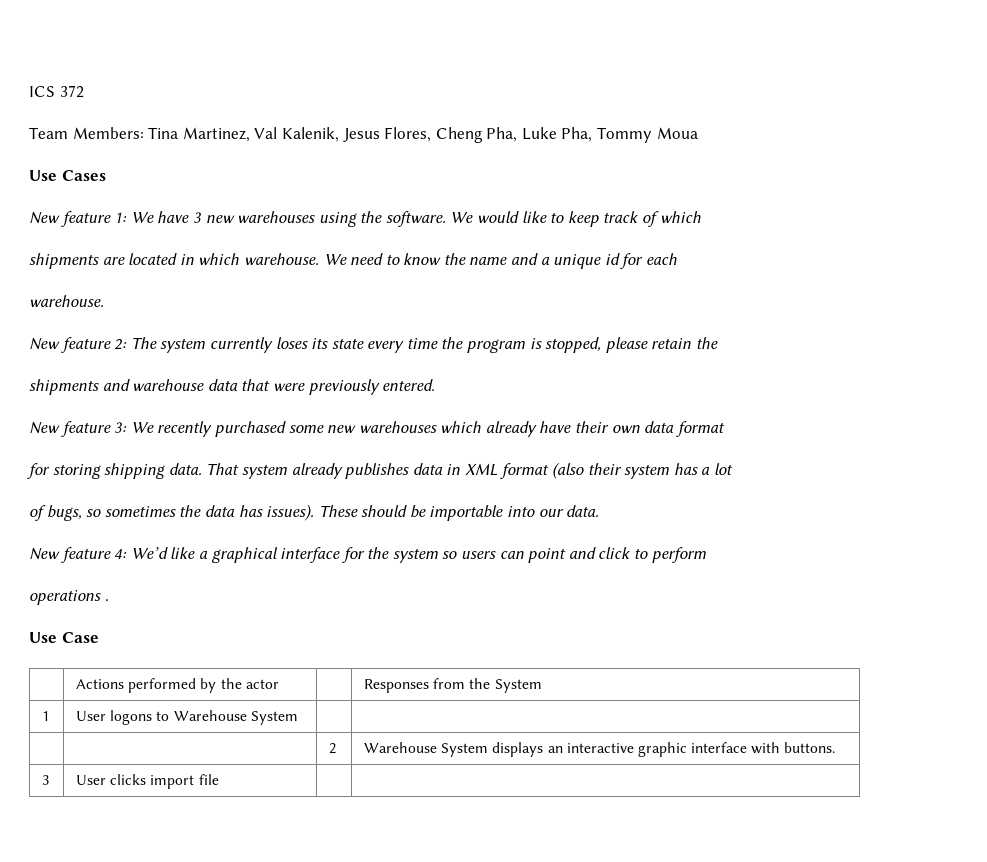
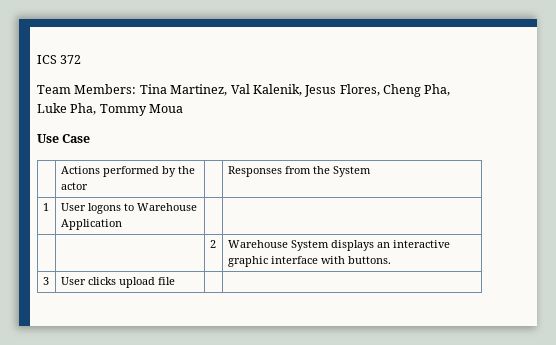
[29,170,106,181] [29,211,701,227] [29,253,678,269] [29,295,104,307] [29,337,719,353] [29,379,436,395] [29,421,725,437] [27,462,734,479] [29,504,600,521] [29,547,706,563] [29,590,109,605] // Use Cases // New feature 1: We have 3 new warehouses using the software. We would like to keep track of which // shipments are located in which warehouse. We need to know the name and a unique id for each // warehouse. // New feature 2: The system currently loses its state every time the program is stopped, please retain the // shipments and warehouse data that were previously entered. // New feature 3: We recently purchased some new warehouses which already have their own data format // for storing shipping data. That system already publishes data in XML format (also their system has a lot // of bugs, so sometimes the data has issues). These should be importable into our data. // New feature 4: We’d like a graphical interface for the system so users can point and click to perform // operations . -> (184, 108) none
[250,711,298,725] System -> [60,219,122,230] Application
[150,775,195,789] import -> [118,277,155,288] upload

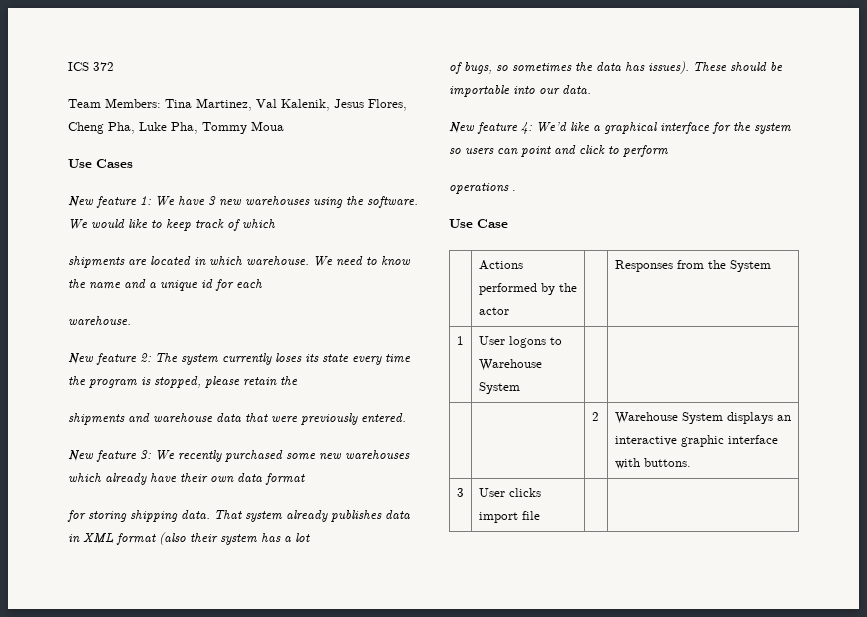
(184, 108) none -> [68,159,133,168] [68,196,418,208] [68,219,275,231] [68,256,411,268] [68,279,262,291] [68,316,131,326] [68,353,411,365] [68,376,298,388] [68,413,406,425] [68,450,410,462] [68,473,305,485] [67,510,410,522] [68,532,310,545] [449,61,783,74] [449,85,591,97] [449,122,791,134] [449,145,668,157] [449,183,516,194] // Use Cases // New feature 1: We have 3 new warehouses using the software. We would like to keep track of which // shipments are located in which warehouse. We need to know the name and a unique id for each // warehouse. // New feature 2: The system currently loses its state every time the program is stopped, please retain the // shipments and warehouse data that were previously entered. // New feature 3: We recently purchased some new warehouses which already have their own data format // for storing shipping data. That system already publishes data in XML format (also their system has a lot // of bugs, so sometimes the data has issues). These should be importable into our data. // New feature 4: We’d like a graphical interface for the system so users can point and click to perform // operations .
[60,219,122,230] Application -> [478,382,520,394] System
[118,277,155,288] upload -> [478,512,518,523] import

